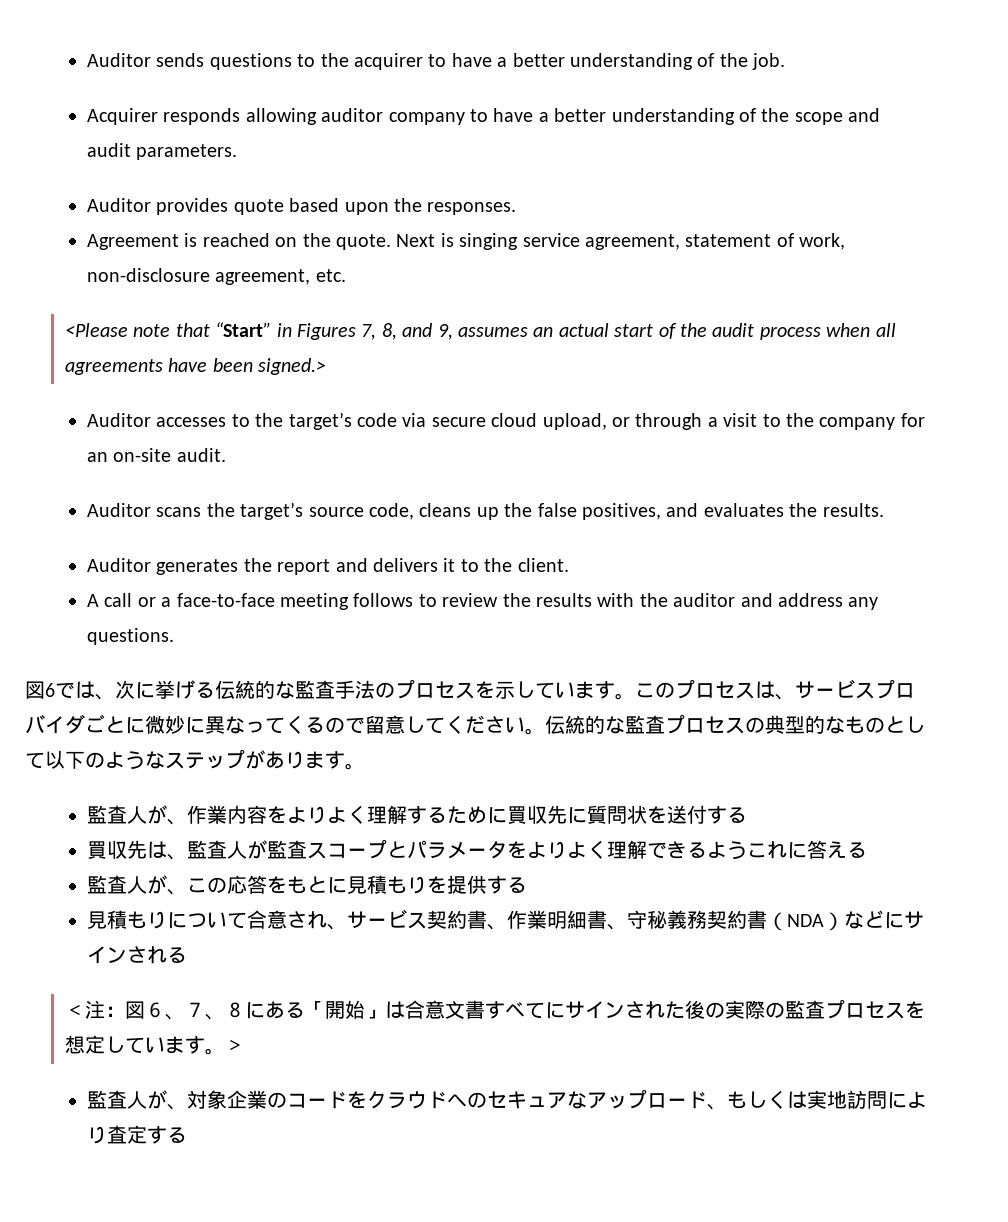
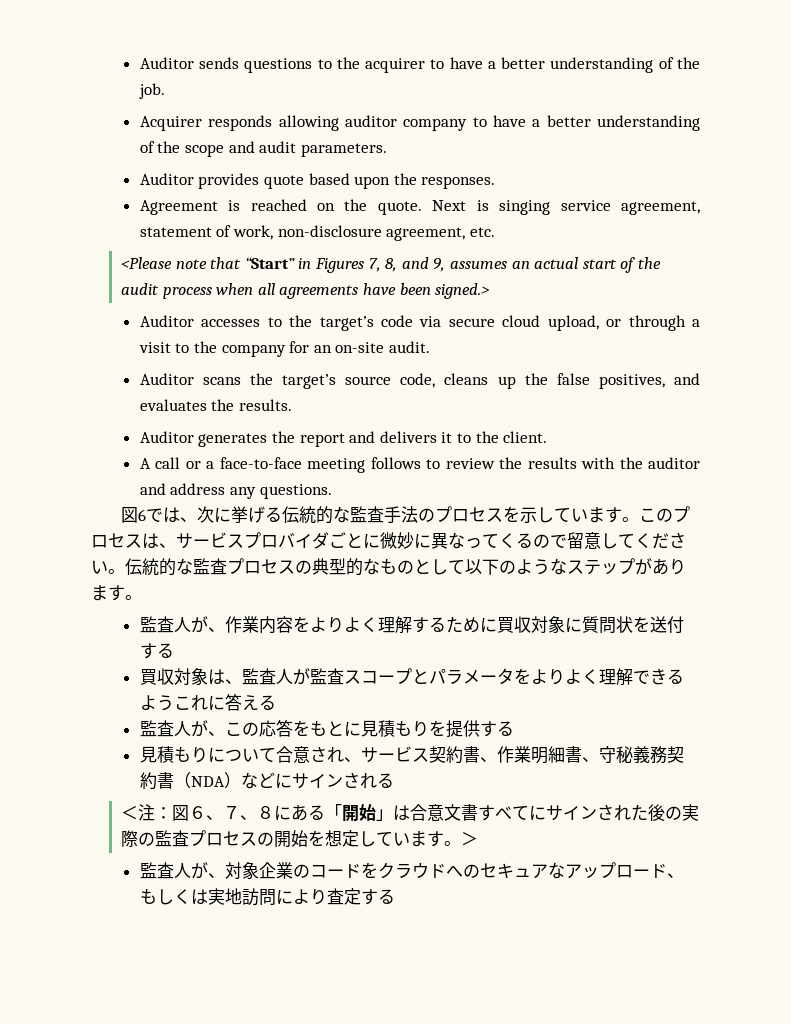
[546,805,567,824] 先 -> [530,616,565,633] 対象
[126,840,147,859] 先 -> [173,668,208,685] 対象
(905, 1010) none -> [257,830,309,848] の開始

